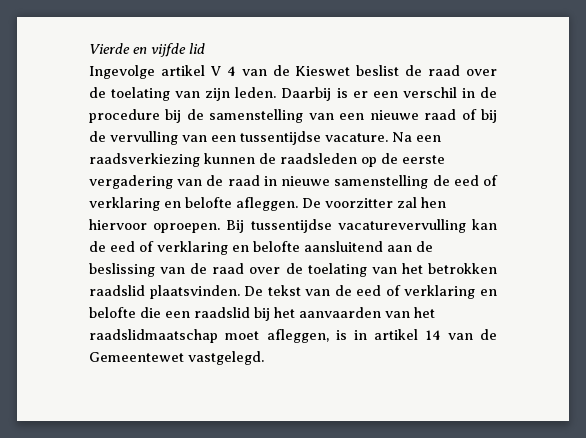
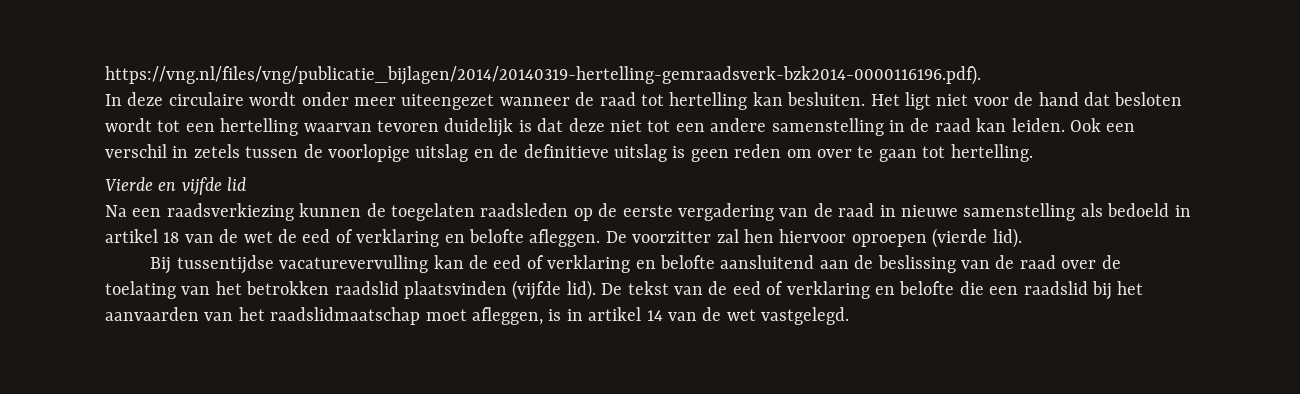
[89,43,205,57] [89,65,497,79] [89,87,497,101] [89,109,498,123] [89,131,388,145] Vierde en vijfde lid // Ingevolge artikel V 4 van de Kieswet beslist de raad over de toelating van zijn leden. Daarbij is er een verschil in de procedure bij de samenstelling van een nieuwe raad of bij de vervulling van een tussentijdse vacature. -> [105,65,981,85] [105,92,1183,110] [105,118,1136,137] [105,144,1033,162] [105,177,247,195] https://vng.nl/files/vng/publicatie_bijlagen/2014/20140319-hertelling-gemraadsverk-bzk2014-0000116196.pdf). // In deze circulaire wordt onder meer uiteengezet wanneer de raad tot hertelling kan besluiten. Het ligt niet voor de hand dat besloten wordt tot een hertelling waarvan tevoren duidelijk is dat deze niet tot een andere samenstelling in de raad kan leiden. Ook een verschil in zetels tussen de voorlopige uitslag en de definitieve uitslag is geen reden om over te gaan tot hertelling. // Vierde en vijfde lid //
(276, 158) none -> [391,203,475,221] toegelaten
(429, 182) none -> [1080,203,1191,217] [105,229,273,243] als bedoeld in artikel 18 van de wet
[153,223,221,233] oproepen. -> [851,228,1022,248] oproepen (vierde lid). //
[149,285,240,299] plaatsvinden. -> [404,280,596,300] plaatsvinden (vijfde lid).
[89,352,184,362] Gemeentewet -> [726,309,756,321] wet

